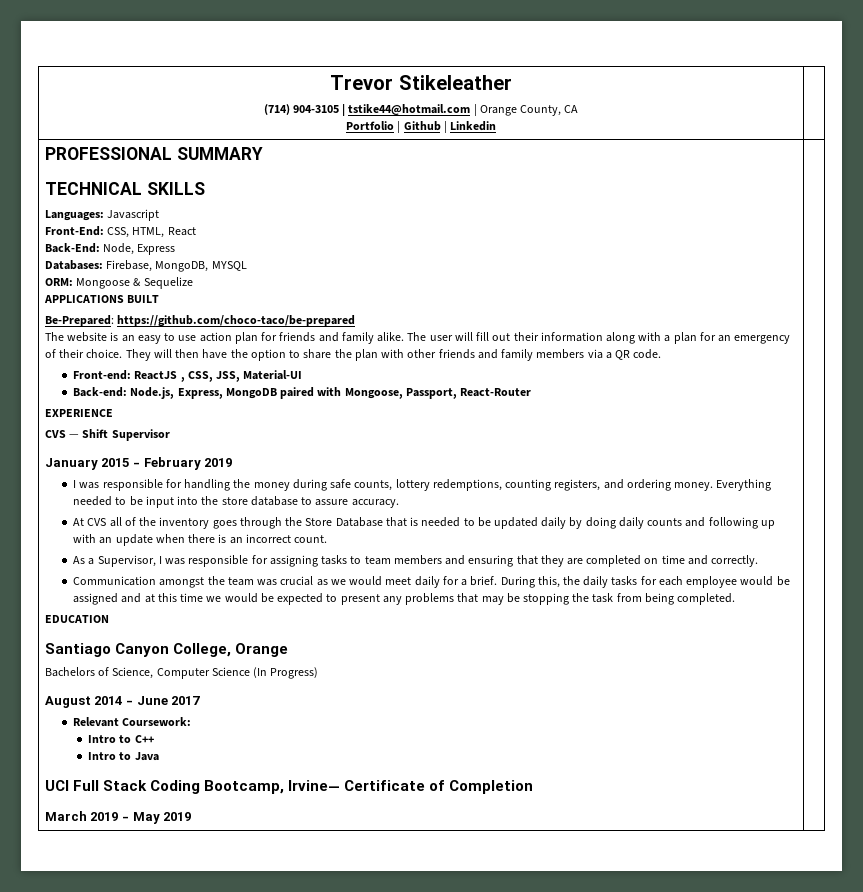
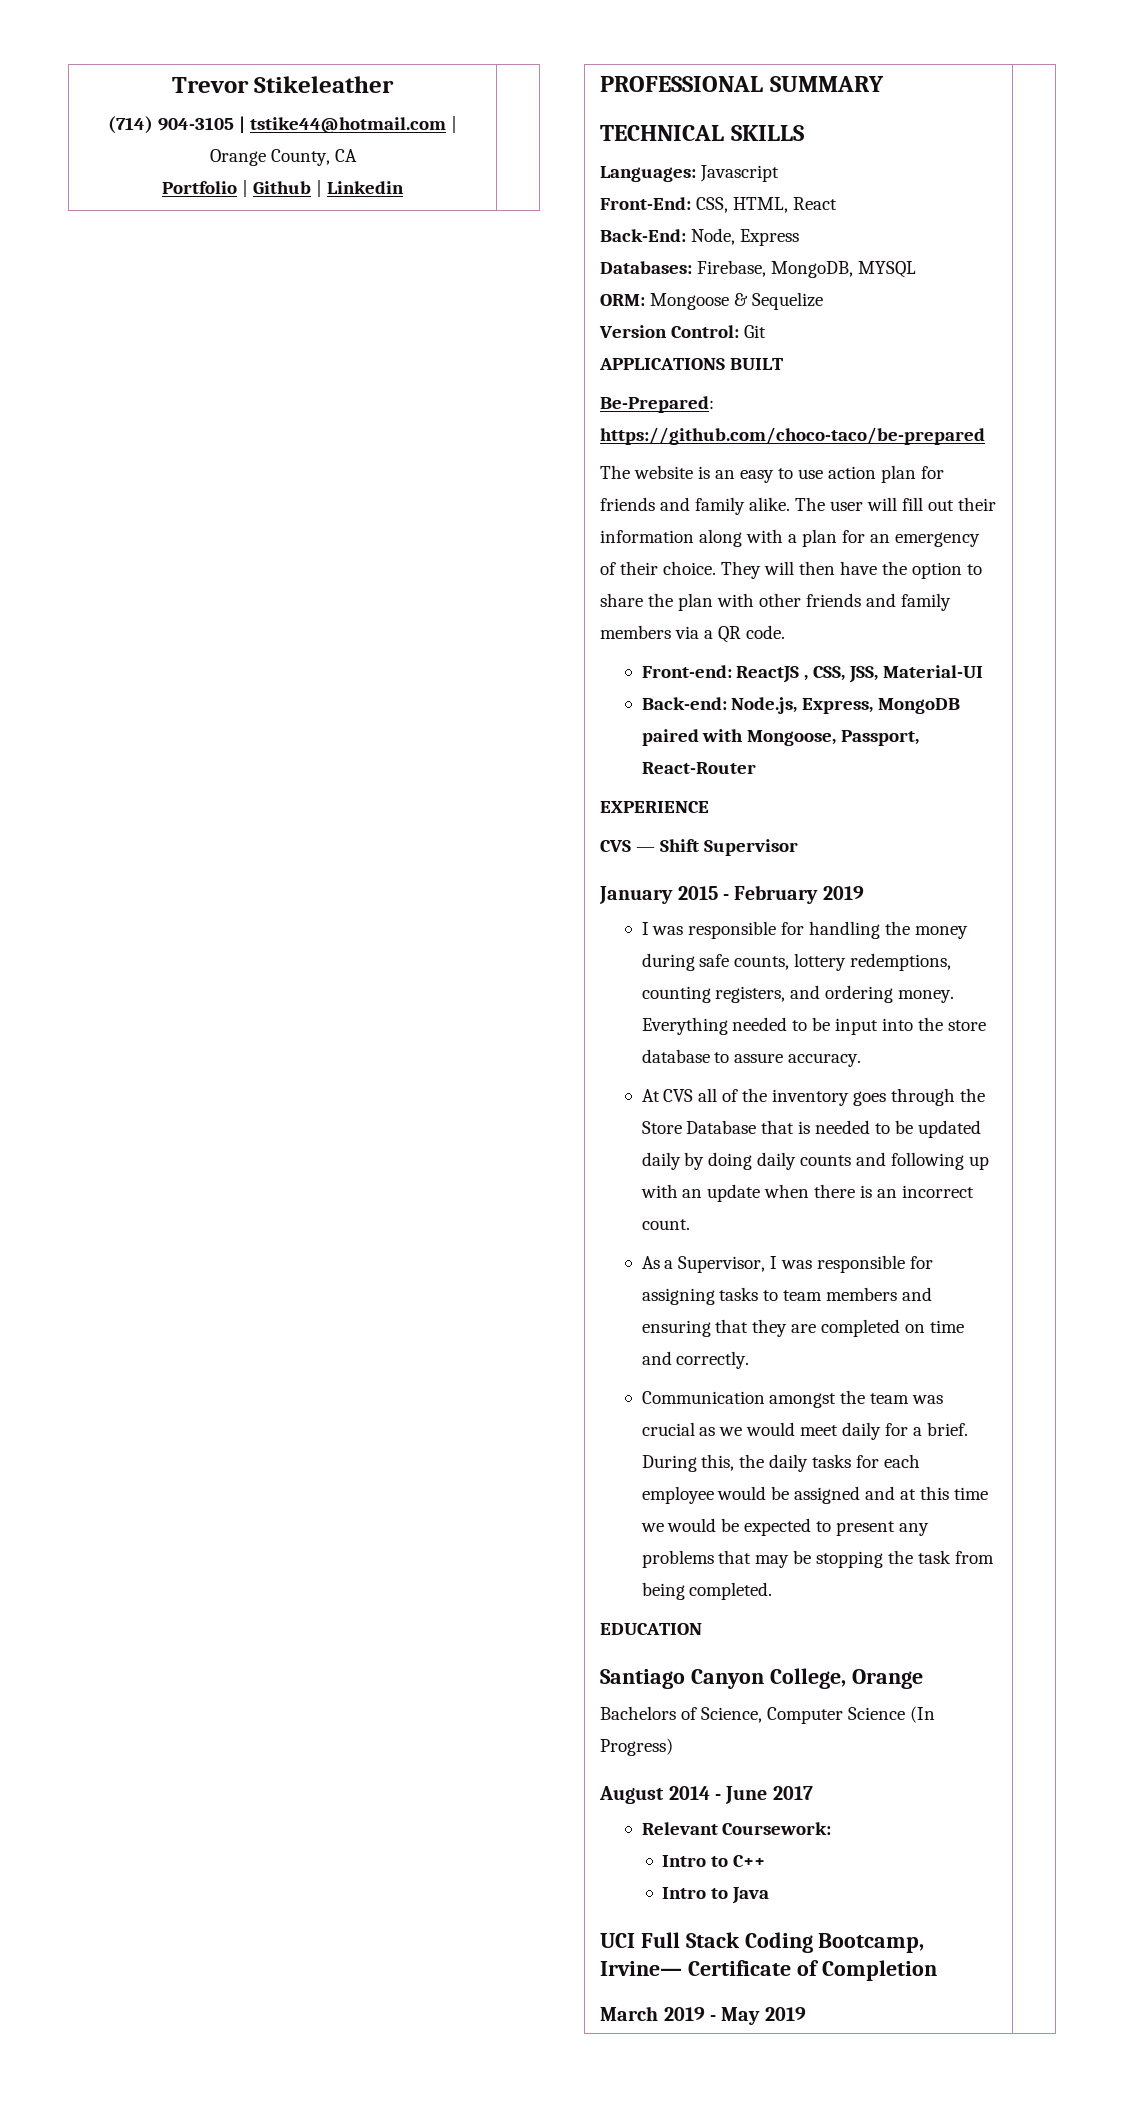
(193, 283) none -> [599,325,767,338] // Version Control: Git

